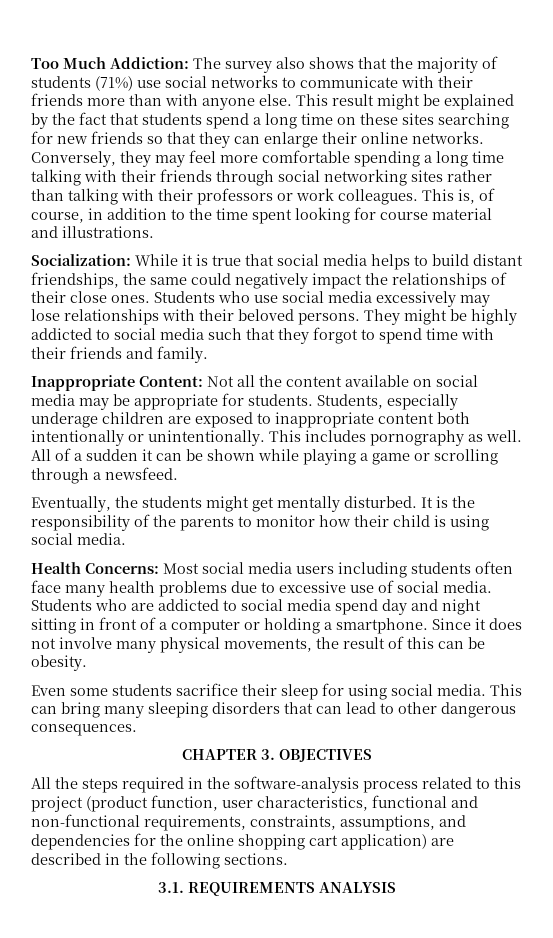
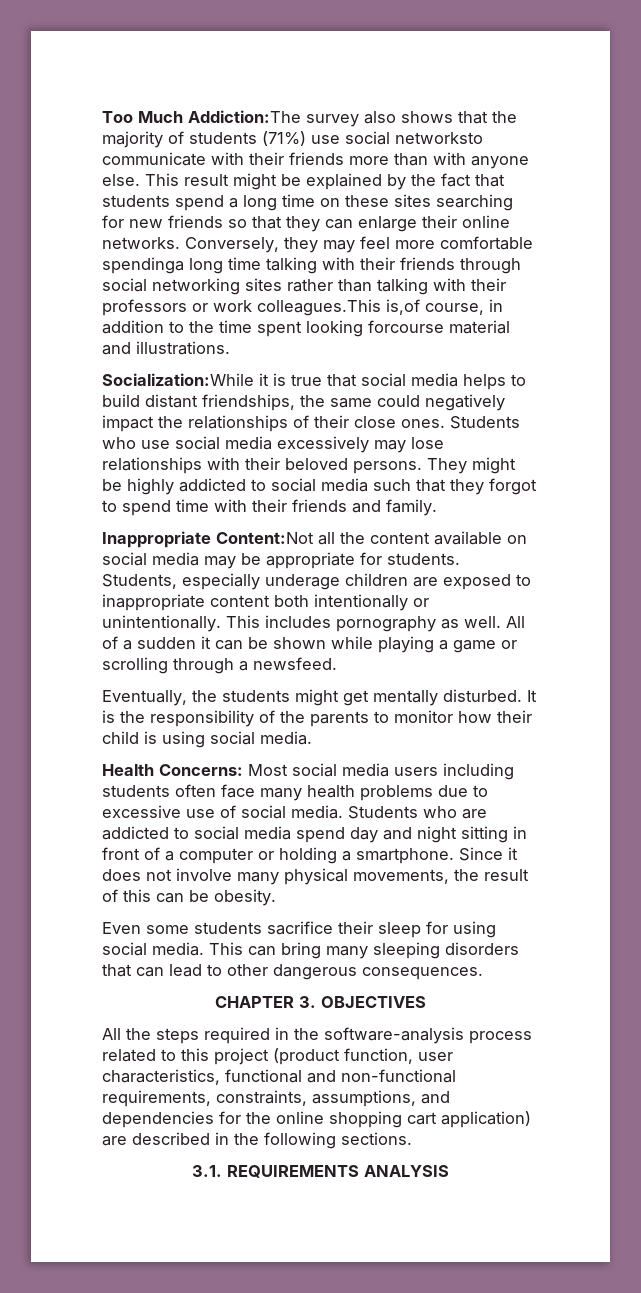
[110,57,221,69] Addiction: The -> [188,110,301,123] Addiction:The
[211,75,296,88] networks to -> [395,132,483,144] networksto
[354,151,432,167] spending a -> [102,257,184,274] spendinga
[338,188,495,205] colleagues. This is, of -> [257,299,420,316] colleagues.This is,of
[354,207,428,220] for course -> [368,320,444,333] forcourse
[31,254,178,266] Socialization: While -> [102,373,254,386] Socialization:While
[139,376,234,387] Content: Not -> [216,532,314,544] Content:Not

